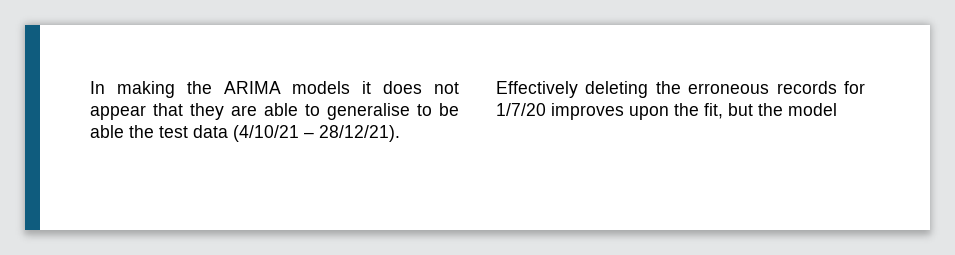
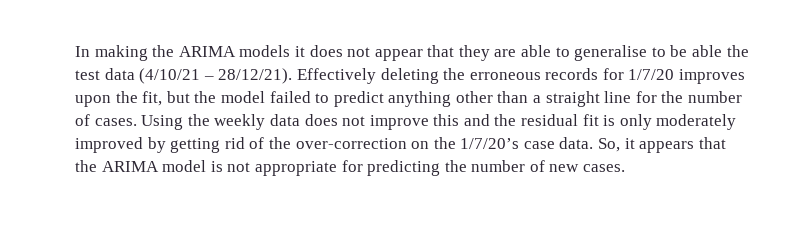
(837, 109) none -> [269,91,743,107] [75,114,737,130] [75,137,726,153] [75,160,626,176] failed to predict anything other than a straight line for the number of cases. Using the weekly data does not improve this and the residual fit is only moderately improved by getting rid of the over-correction on the 1/7/20’s case data. So, it appears that the ARIMA model is not appropriate for predicting the number of new cases.

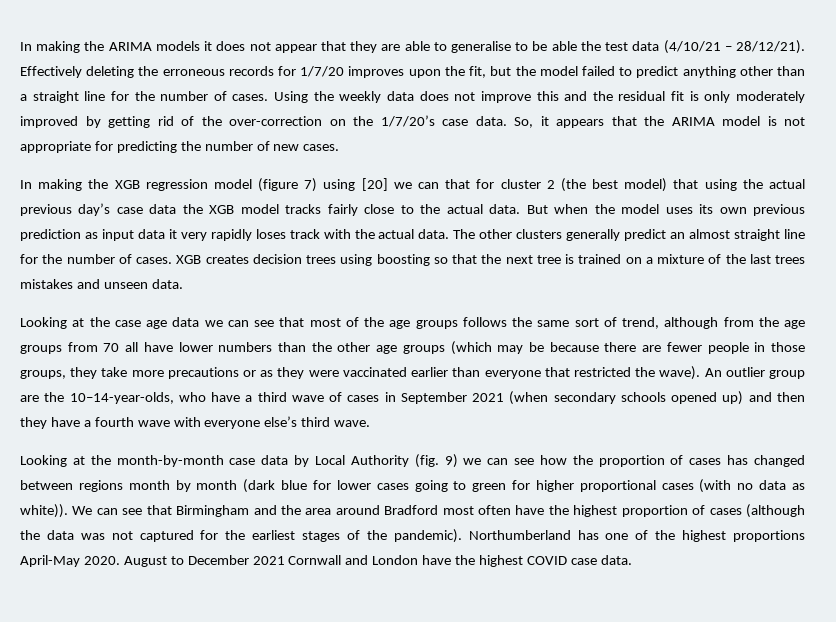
(626, 168) none -> [20,178,805,192] [20,203,806,216] [20,229,806,241] [20,254,805,266] [20,279,183,289] [20,317,805,329] [20,341,805,355] [20,366,806,380] [20,391,806,405] [20,416,371,429] [20,454,806,468] [20,479,806,493] [20,504,806,518] [20,529,806,543] [20,555,632,567] // In making the XGB regression model (figure 7) using [20] we can that for cluster 2 (the best model) that using the actual previous day’s case data the XGB model tracks fairly close to the actual data. But when the model uses its own previous prediction as input data it very rapidly loses track with the actual data. The other clusters generally predict an almost straight line for the number of cases. XGB creates decision trees using boosting so that the next tree is trained on a mixture of the last trees mistakes and unseen data. // Looking at the case age data we can see that most of the age groups follows the same sort of trend, although from the age groups from 70 all have lower numbers than the other age groups (which may be because there are fewer people in those groups, they take more precautions or as they were vaccinated earlier than everyone that restricted the wave). An outlier group are the 10–14-year-olds, who have a third wave of cases in September 2021 (when secondary schools opened up) and then they have a fourth wave with everyone else’s third wave. // Looking at the month-by-month case data by Local Authority (fig. 9) we can see how the proportion of cases has changed between regions month by month (dark blue for lower cases going to green for higher proportional cases (with no data as white)). We can see that Birmingham and the area around Bradford most often have the highest proportion of cases (although the data was not captured for the earliest stages of the pandemic). Northumberland has one of the highest proportions April-May 2020. August to December 2021 Cornwall and London have the highest COVID case data.

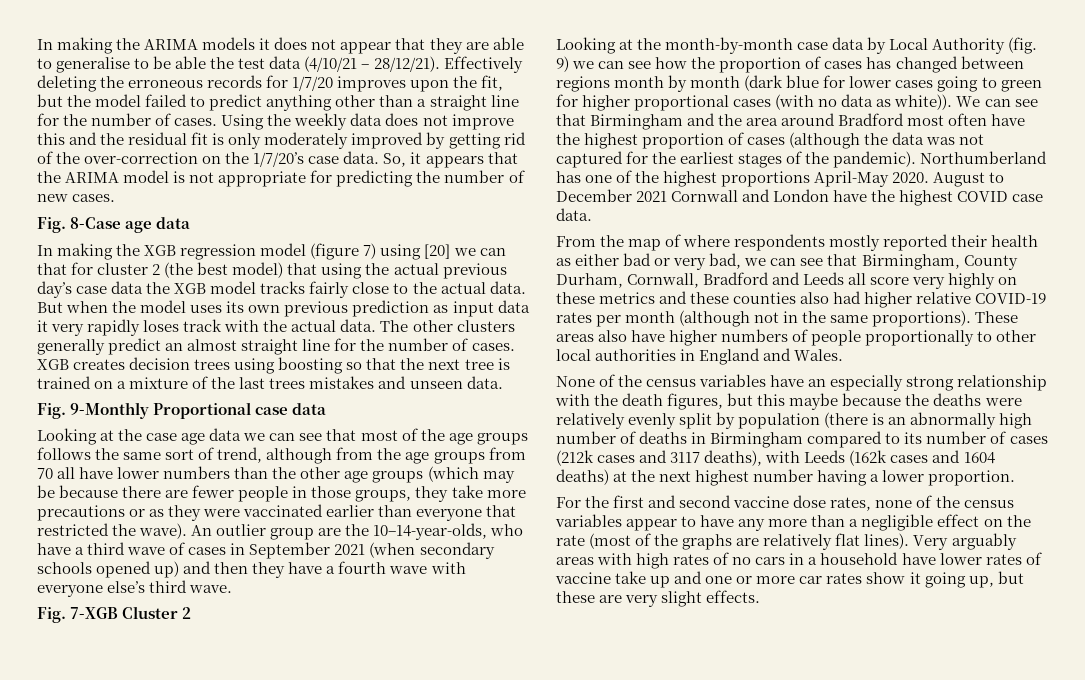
(340, 147) none -> [37,217,191,233] // Fig. 8-Case age data
(183, 284) none -> [37,402,327,419] // Fig. 9-Monthly Proportional case data
(371, 423) none -> [37,606,192,623] // Fig. 7-XGB Cluster 2
(632, 560) none -> [556,234,1039,251] [556,253,1018,270] [556,272,1018,289] [556,291,1047,308] [556,310,1019,327] [556,329,1037,346] [556,348,844,365] [556,374,1048,391] [555,393,1022,410] [556,412,1033,429] [556,431,1048,448] [556,450,995,466] [556,469,1016,486] [556,495,1014,511] [555,514,1031,531] [556,533,1017,550] [556,552,1042,569] [555,571,1024,588] [556,590,761,607] // From the map of where respondents mostly reported their health as either bad or very bad, we can see that Birmingham, County Durham, Cornwall, Bradford and Leeds all score very highly on these metrics and these counties also had higher relative COVID-19 rates per month (although not in the same proportions). These areas also have higher numbers of people proportionally to other local authorities in England and Wales. // None of the census variables have an especially strong relationship with the death figures, but this maybe because the deaths were relatively evenly split by population (there is an abnormally high number of deaths in Birmingham compared to its number of cases (212k cases and 3117 deaths), with Leeds (162k cases and 1604 deaths) at the next highest number having a lower proportion. // For the first and second vaccine dose rates, none of the census variables appear to have any more than a negligible effect on the rate (most of the graphs are relatively flat lines). Very arguably areas with high rates of no cars in a household have lower rates of vaccine take up and one or more car rates show it going up, but these are very slight effects.

